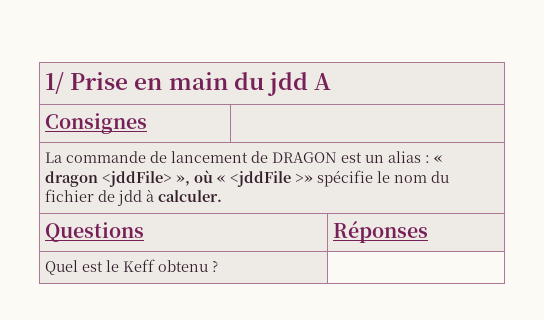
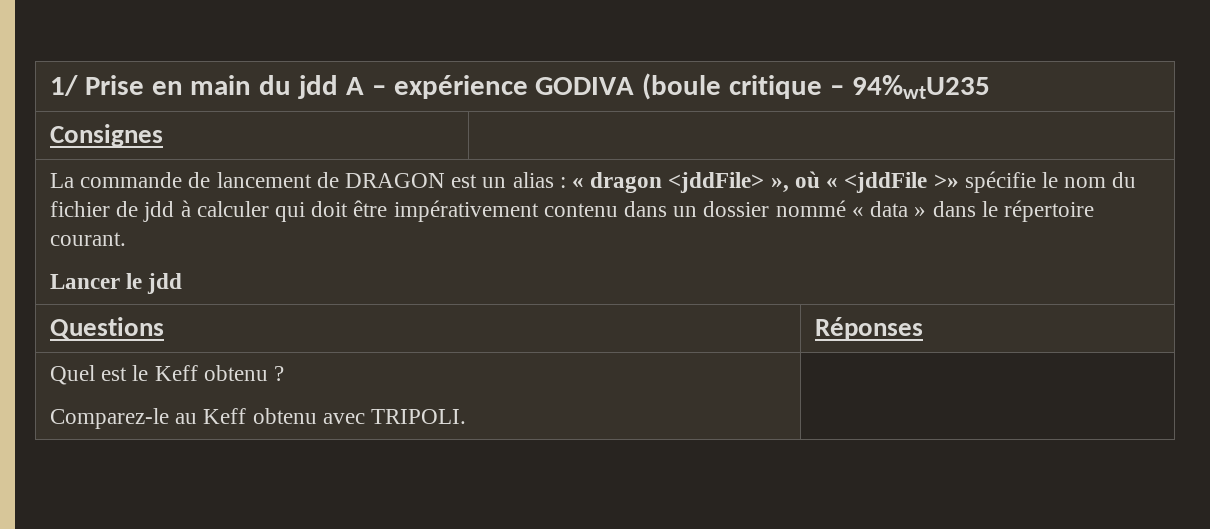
(331, 81) none -> [371,73,990,100] – expérience GODIVA (boule critique – 94%wtU235
[158,190,223,202] calculer. -> [196,200,1094,222] [49,232,126,246] [49,273,183,294] calculer qui doit être impérativement contenu dans un dossier nommé « data » dans le répertoire courant. // Lancer le jdd
(219, 266) none -> [49,408,467,429] // Comparez-le au Keff obtenu avec TRIPOLI.

